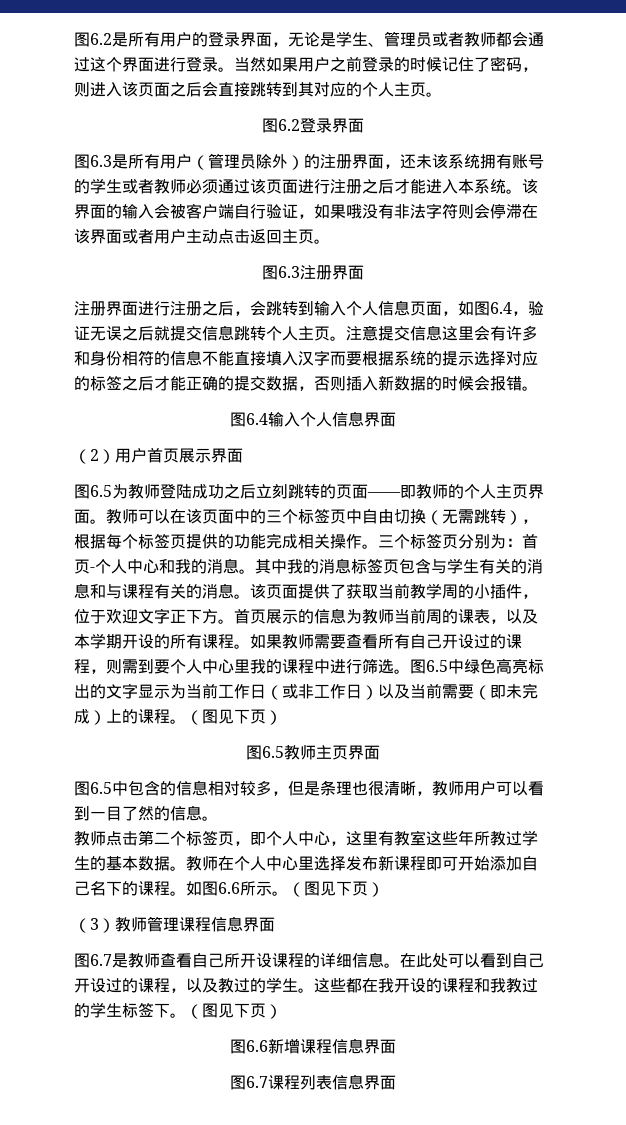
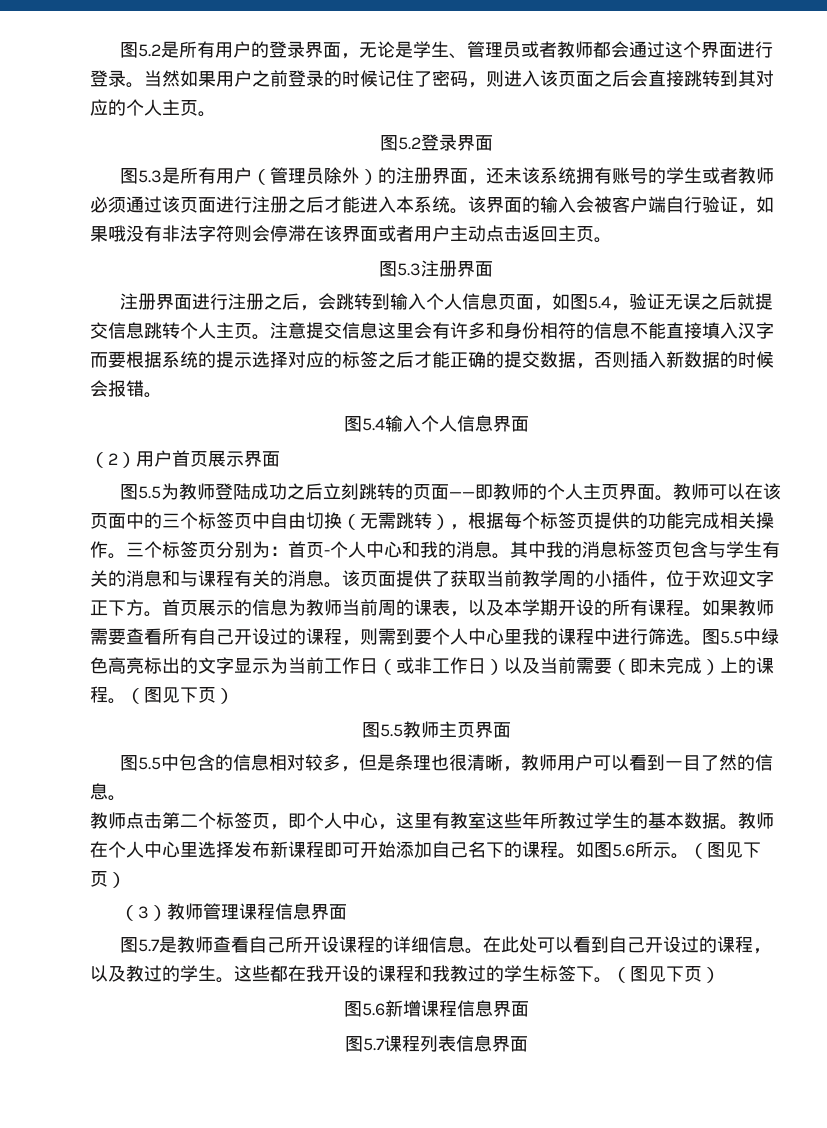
[74,32,112,47] 图6.2 -> [119,42,161,58] 图5.2
[278,119,300,131] 6.2 -> [397,137,421,150] 5.2
[90,155,112,167] 6.3 -> [137,170,162,183] 5.3
[278,266,300,278] 6.3 -> [397,263,421,276] 5.3
[490,302,512,314] 6.4 -> [587,296,611,309] 5.4
[246,413,268,425] 6.4 -> [361,418,385,431] 5.4
[90,485,112,497] 6.5 -> [137,486,161,499] 5.5
[426,660,448,672] 6.5 -> [720,631,743,644] 5.5
[262,746,284,758] 6.5 -> [379,724,403,737] 5.5
[90,782,112,794] 6.5 -> [137,757,161,770] 5.5
[218,882,240,894] 6.6 -> [612,844,635,857] 5.6
[90,954,112,966] 6.7 -> [137,939,160,952] 5.7
[246,1040,268,1052] 6.6 -> [361,1003,385,1016] 5.6
[246,1076,268,1088] 6.7 -> [362,1038,385,1051] 5.7

